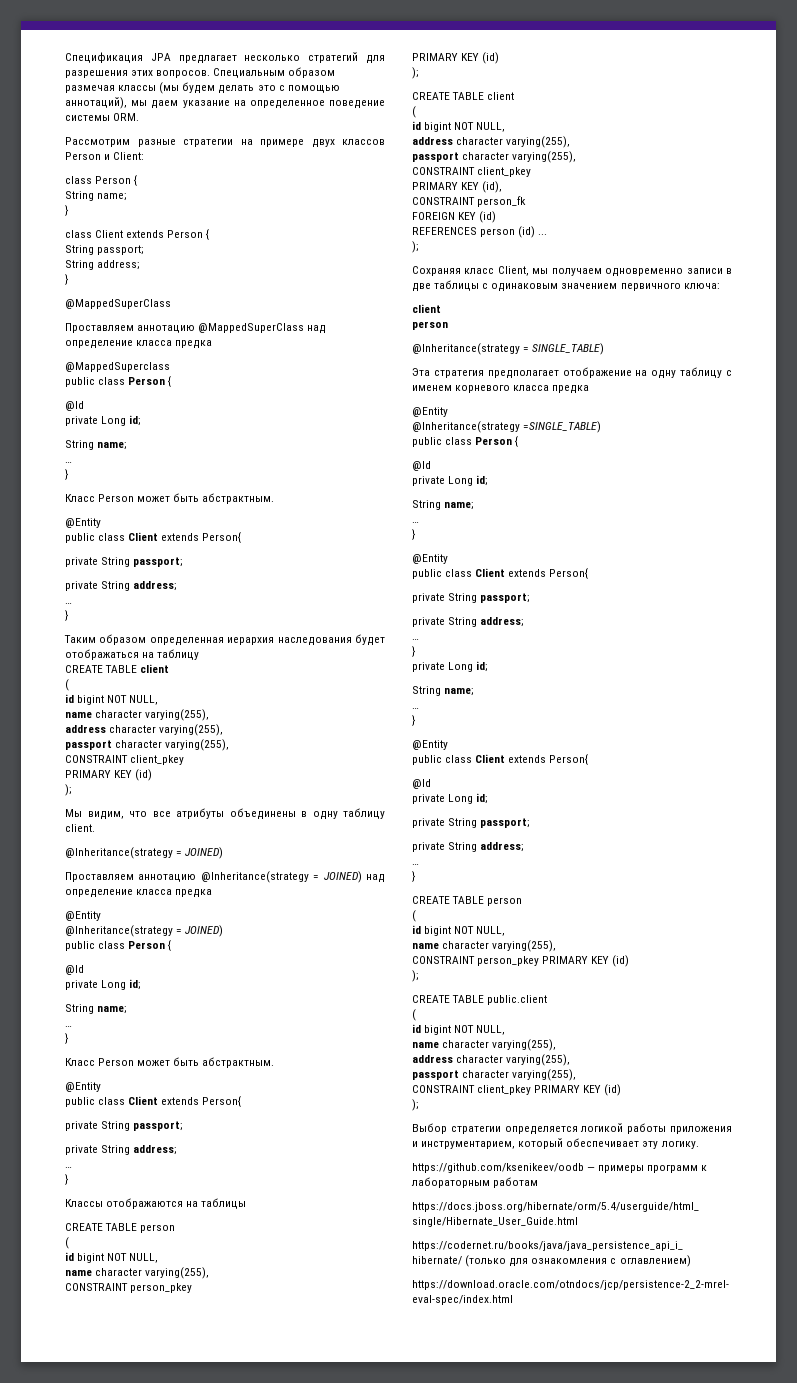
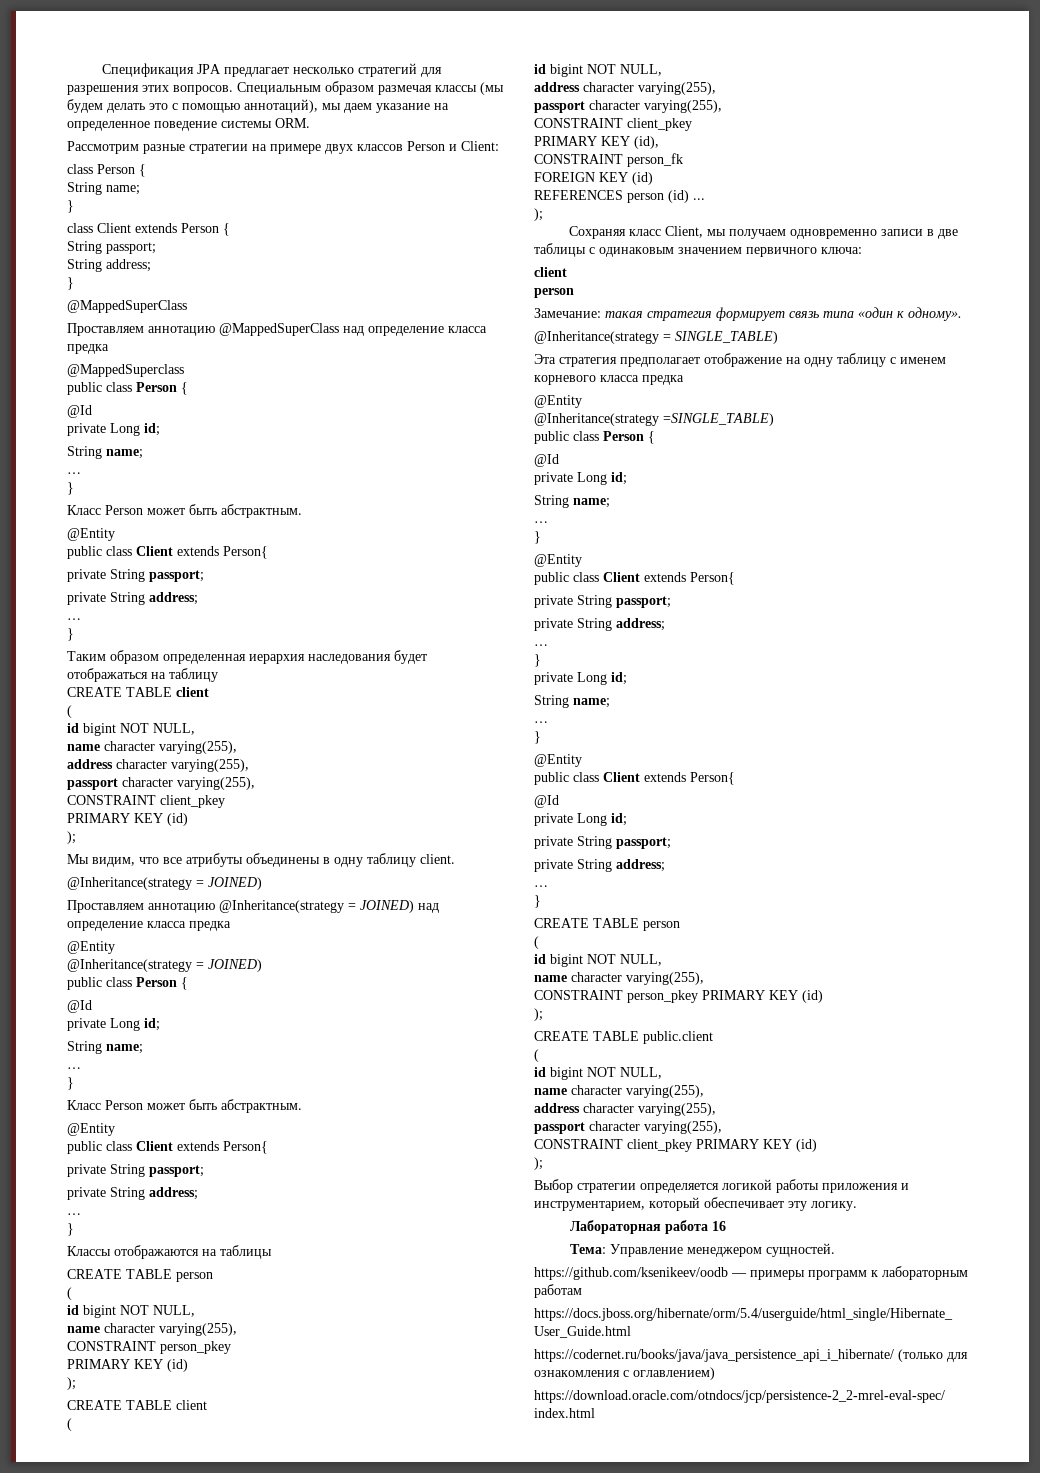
(448, 325) none -> [534,307,962,321] // Замечание: такая стратегия формирует связь типа «один к одному».
(699, 1145) none -> [570,1220,727,1234] [570,1243,836,1257] // Лабораторная работа 16 // Тема: Управление менеджером сущностей.

